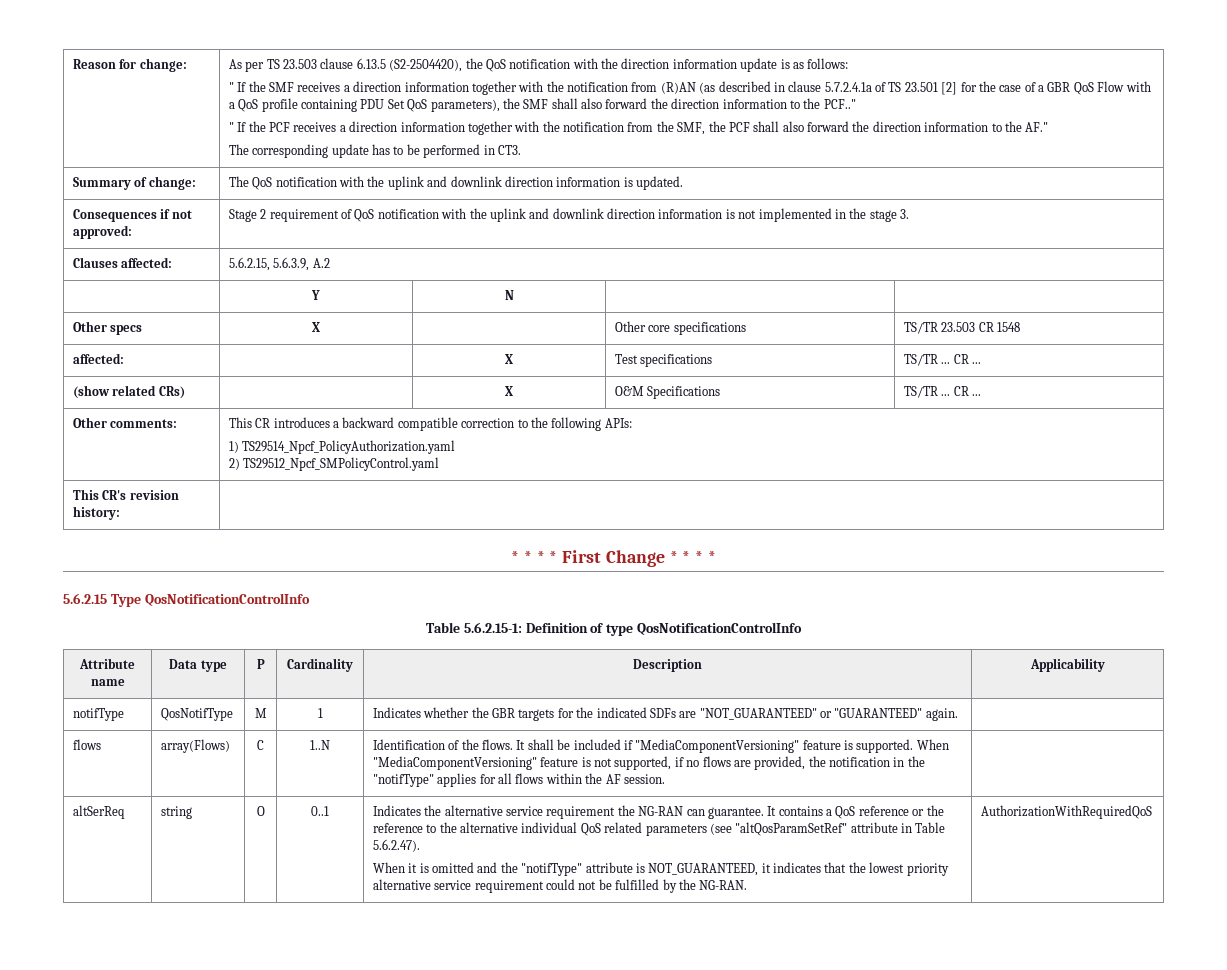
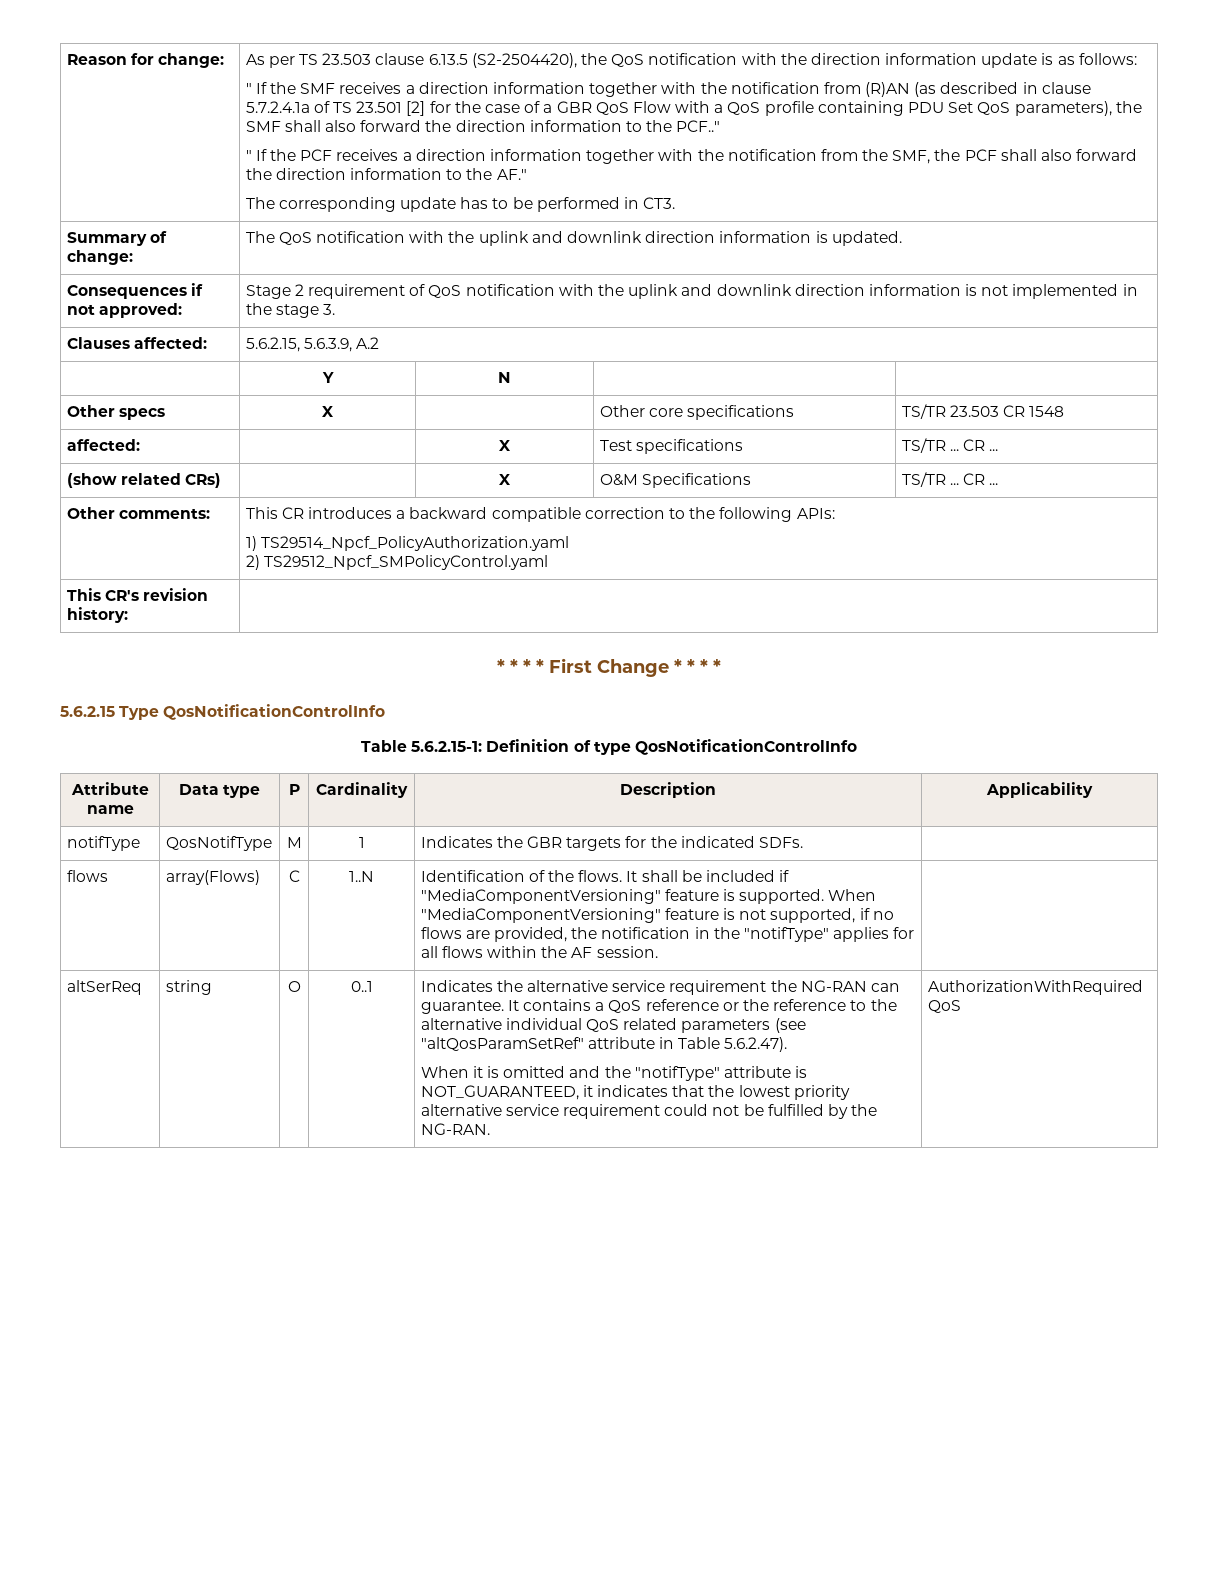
[423,707,470,718] whether -> (493, 842) none
[649,708,958,721] SDFs are "NOT_GUARANTEED" or "GUARANTEED" again. -> [759,837,804,848] SDFs.

